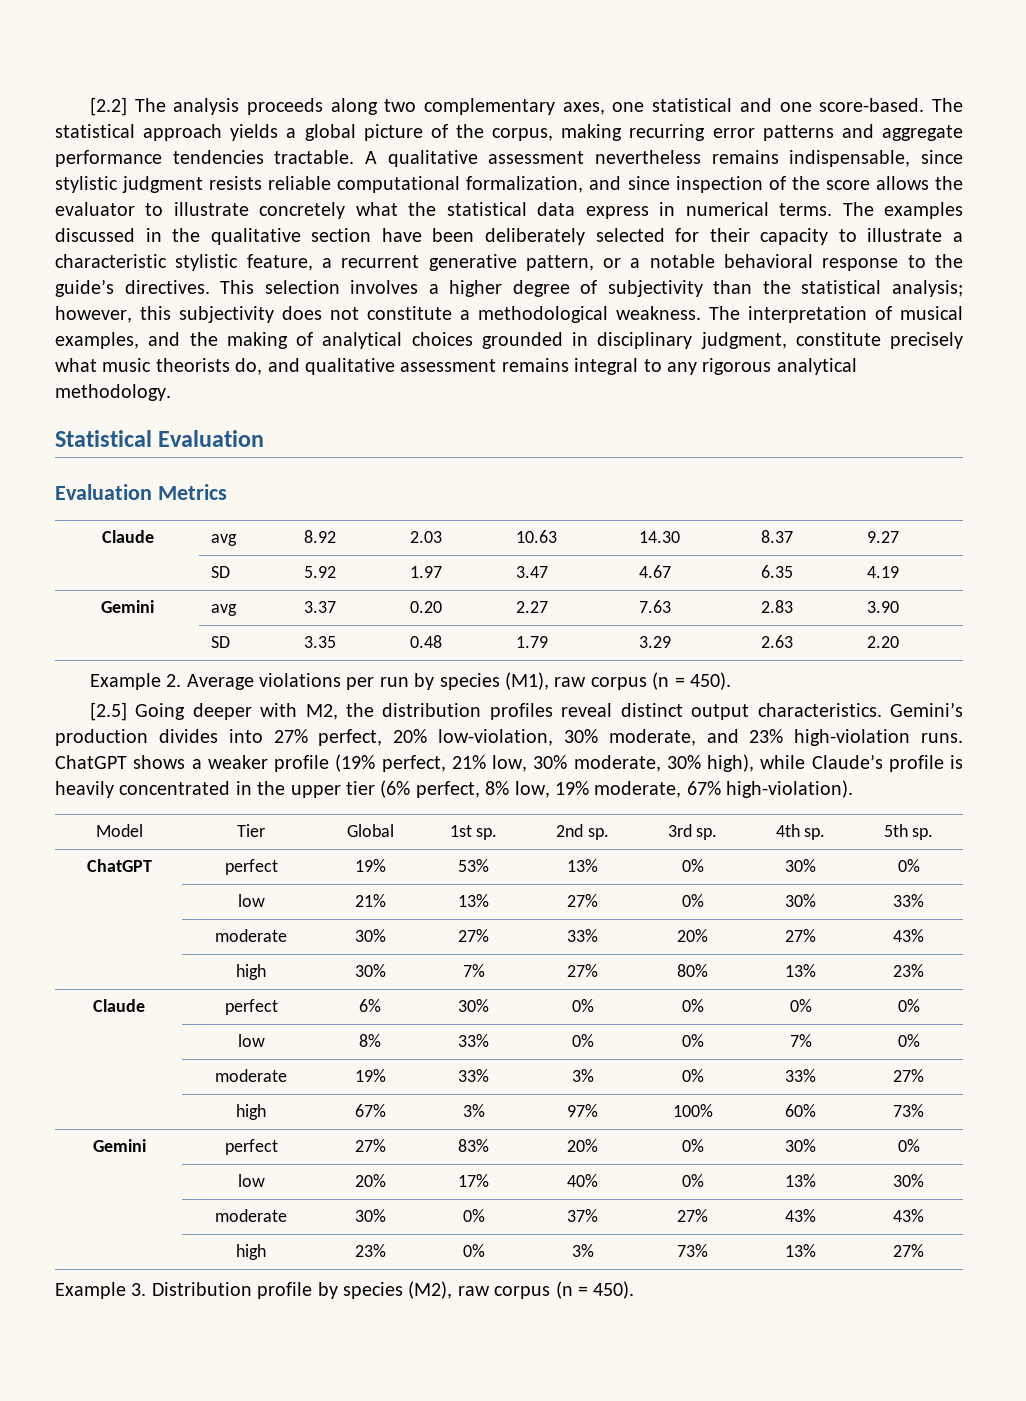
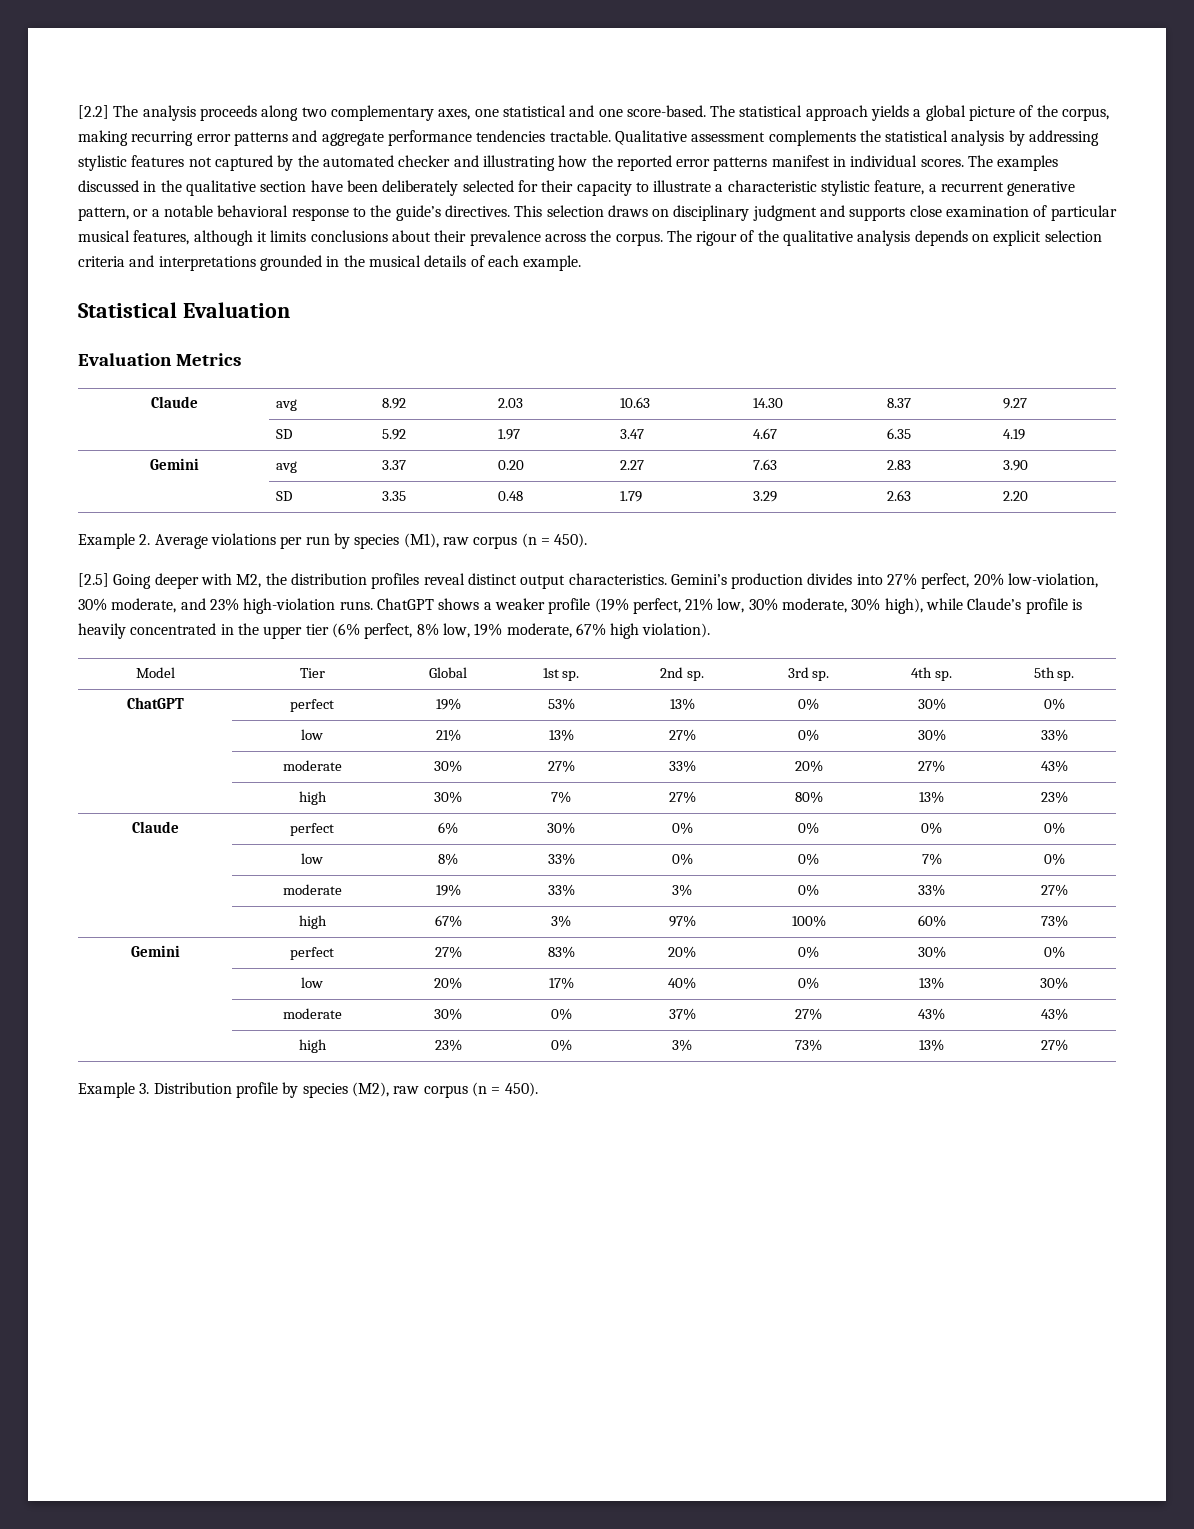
[365,150,963,167] [55,176,964,193] [55,202,833,219] A qualitative assessment nevertheless remains indispensable, since stylistic judgment resists reliable computational formalization, and since inspection of the score allows the evaluator to illustrate concretely what the statistical data express in numerical terms. -> [614,130,1100,146] [78,155,964,171] Qualitative assessment complements the statistical analysis by addressing stylistic features not captured by the automated checker and illustrating how the reported error patterns manifest in individual scores.
[350,280,964,297] [55,306,963,323] [55,332,963,349] [55,358,857,375] [55,384,171,401] involves a higher degree of subjectivity than the statistical analysis; however, this subjectivity does not constitute a methodological weakness. The interpretation of musical examples, and the making of analytical choices grounded in disciplinary judgment, constitute precisely what music theorists do, and qualitative assessment remains integral to any rigorous analytical methodology. -> [607,205,1117,221] [78,230,1102,246] [78,255,582,271] draws on disciplinary judgment and supports close examination of particular musical features, although it limits conclusions about their prevalence across the corpus. The rigour of the qualitative analysis depends on explicit selection criteria and interpretations grounded in the musical details of each example.
[726,780,854,798] high-violation). -> [610,623,711,639] high violation).

